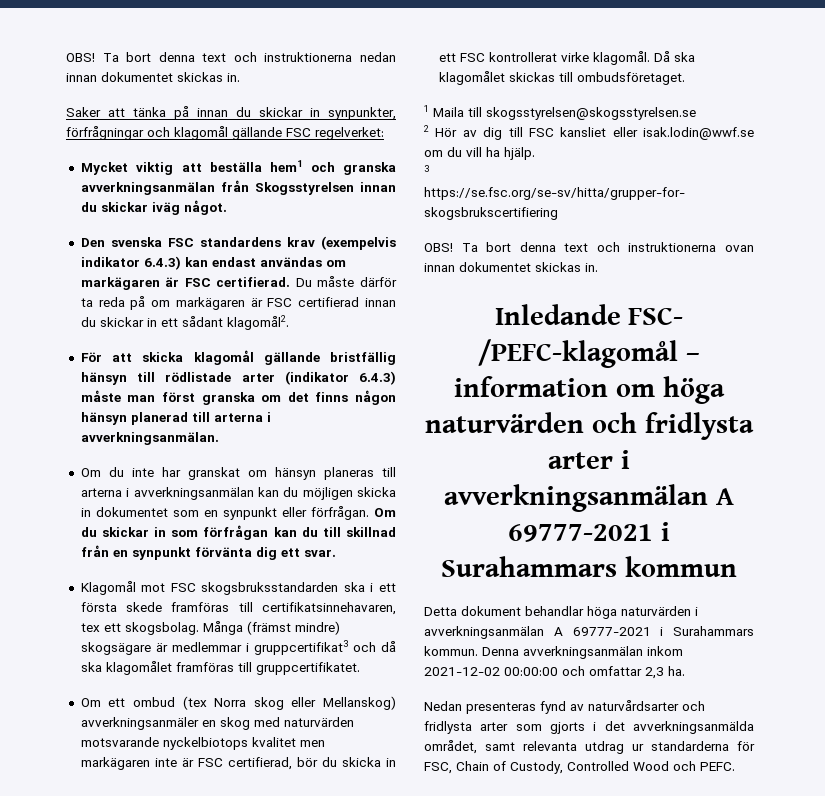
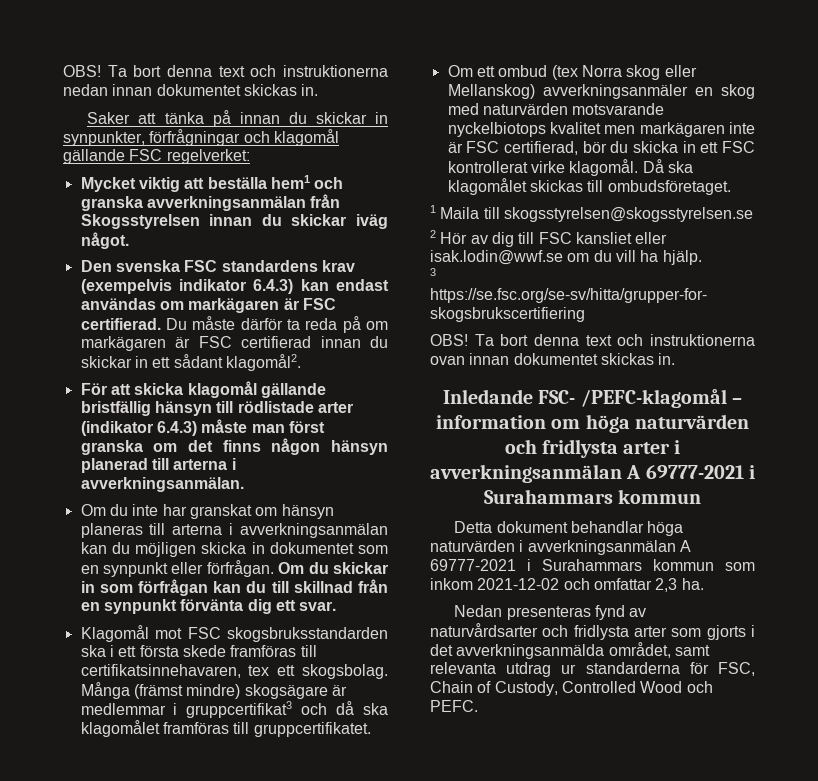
[424,646,643,659] kommun. Denna avverkningsanmälan -> [653,559,755,571] kommun som
[504,667,558,676] 00:00:00 -> (560, 584) none

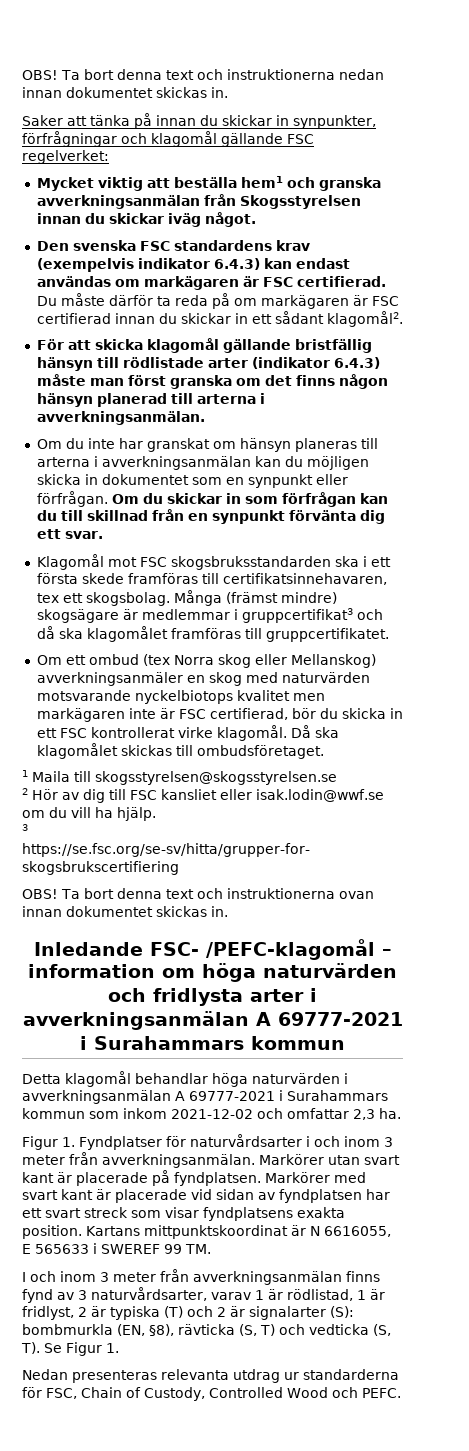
[496,521,568,533] dokument -> [65,1071,131,1087] klagomål
[454,605,647,620] [430,623,755,640] [430,642,710,659] Nedan presenteras fynd av naturvårdsarter och fridlysta arter som gjorts i det avverkningsanmälda området, samt -> [22,1134,393,1150] [22,1152,400,1168] [22,1170,366,1186] [22,1189,390,1203] [22,1207,345,1221] [22,1225,391,1239] [22,1243,211,1254] [22,1269,380,1285] [22,1287,385,1303] [22,1306,354,1320] [22,1324,391,1336] [21,1342,119,1356] [22,1369,157,1383] Figur 1. Fyndplatser för naturvårdsarter i och inom 3 meter från avverkningsanmälan. Markörer utan svart kant är placerade på fyndplatsen. Markörer med svart kant är placerade vid sidan av fyndplatsen har ett svart streck som visar fyndplatsens exakta position. Kartans mittpunktskoordinat är N 6616055, E 565633 i SWEREF 99 TM. // I och inom 3 meter från avverkningsanmälan finns fynd av 3 naturvårdsarter, varav 1 är rödlistad, 1 är fridlyst, 2 är typiska (T) och 2 är signalarter (S): bombmurkla (EN, §8), rävticka (S, T) och vedticka (S, T). Se Figur 1. // Nedan presenteras

